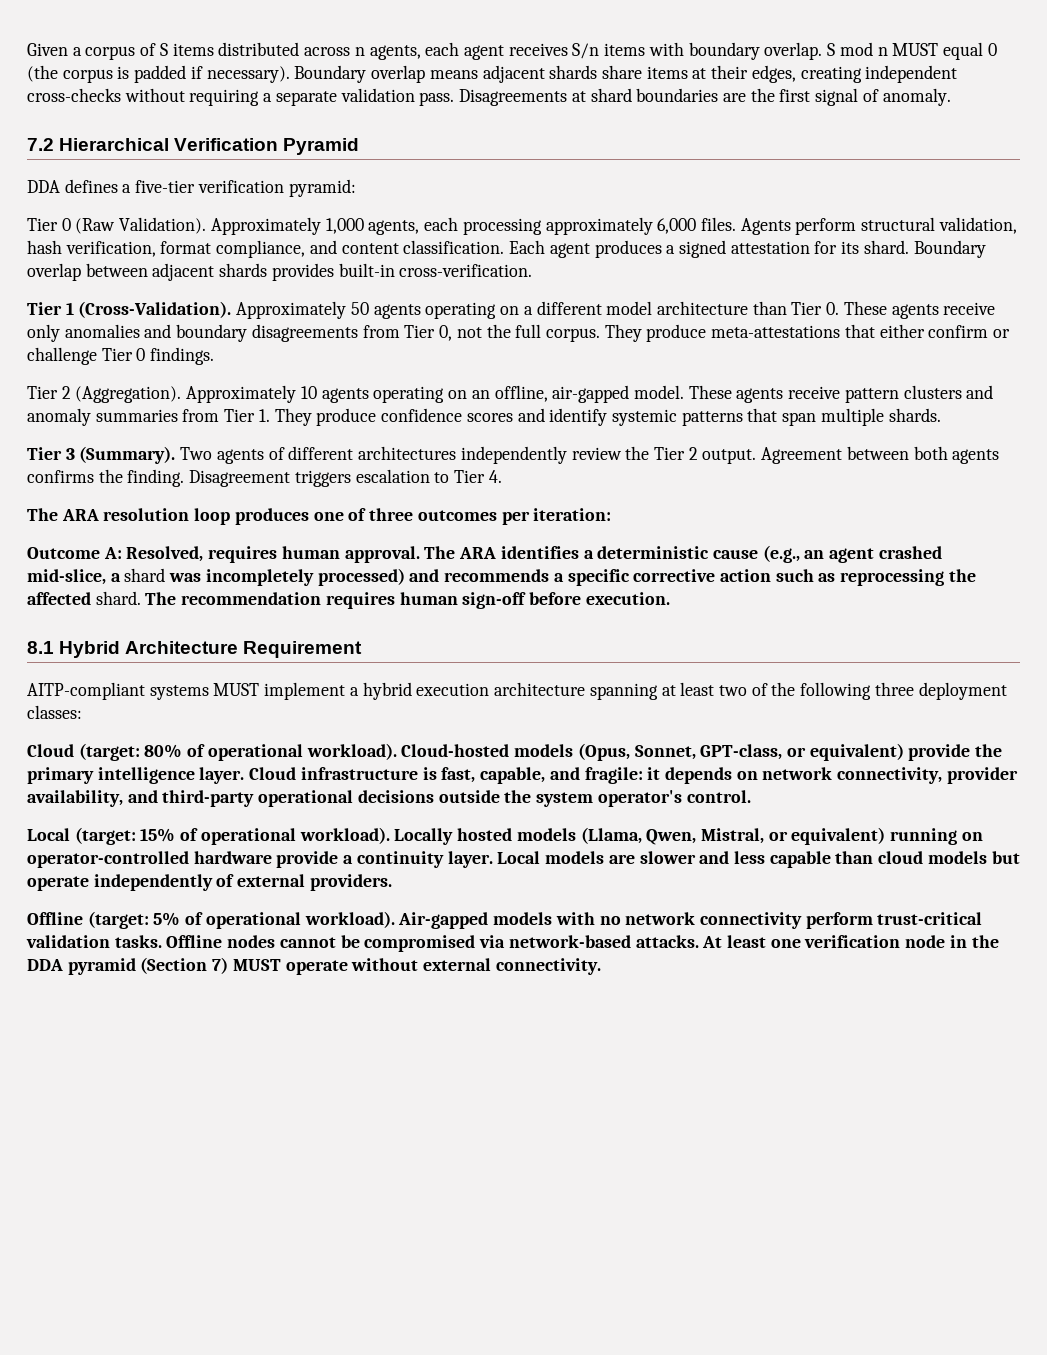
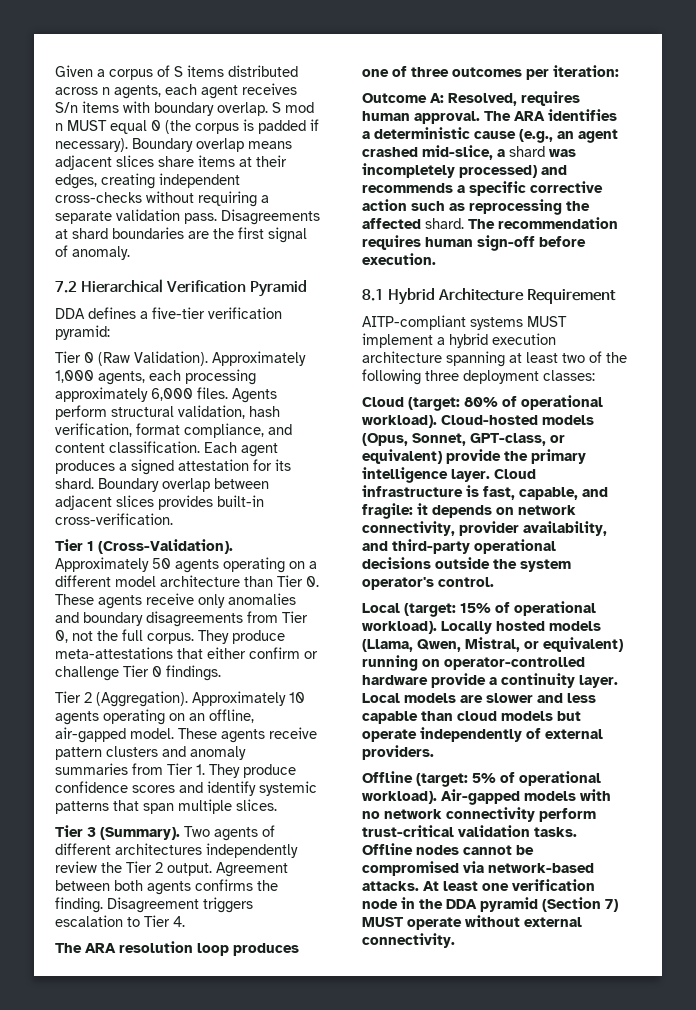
[549,65,598,79] shards -> [116,155,154,167] slices
[219,263,268,277] shards -> [116,495,154,507] slices
[888,408,941,422] shards. -> [236,799,277,811] slices.

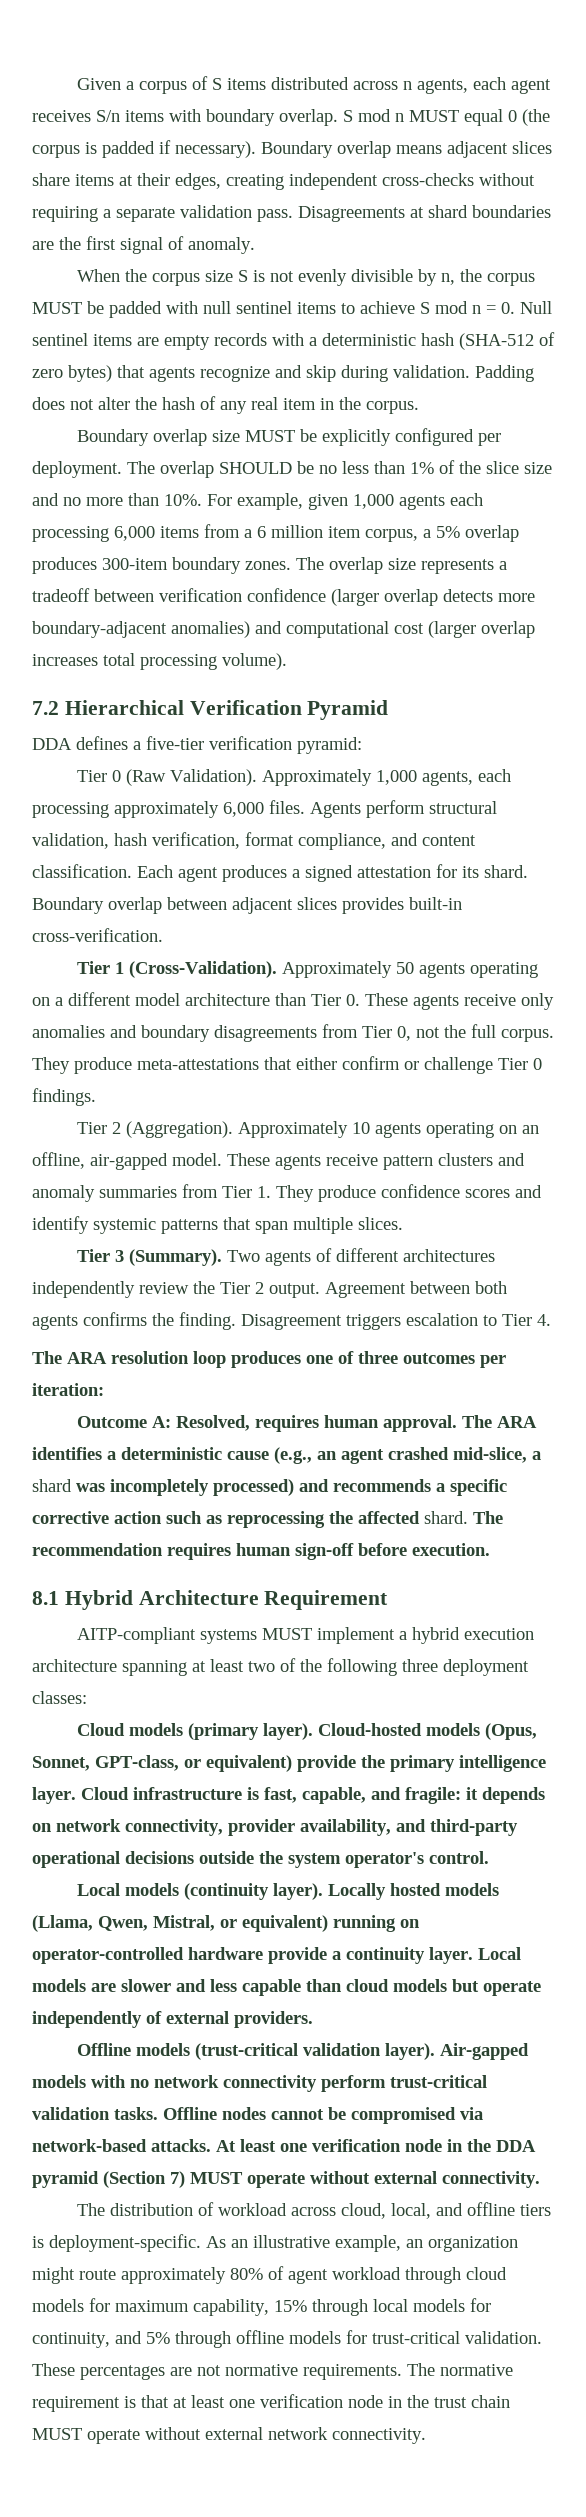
(130, 253) none -> [77,269,536,286] [32,301,552,318] [32,332,555,350] [32,365,534,382] [32,396,419,414] [77,428,502,446] [32,460,552,478] [32,493,483,510] [32,524,519,542] [32,557,507,574] [32,588,535,606] [32,621,535,638] [32,653,287,670] // When the corpus size S is not evenly divisible by n, the corpus MUST be padded with null sentinel items to achieve S mod n = 0. Null sentinel items are empty records with a deterministic hash (SHA-512 of zero bytes) that agents recognize and skip during validation. Padding does not alter the hash of any real item in the corpus. // Boundary overlap size MUST be explicitly configured per deployment. The overlap SHOULD be no less than 1% of the slice size and no more than 10%. For example, given 1,000 agents each processing 6,000 items from a 6 million item corpus, a 5% overlap produces 300-item boundary zones. The overlap size represents a tradeoff between verification confidence (larger overlap detects more boundary-adjacent anomalies) and computational cost (larger overlap increases total processing volume).
[408,395,603,411] [362,415,437,428] (target: 80% of operational workload). -> [129,1723,314,1740] models (primary layer).
[404,601,596,617] [362,621,437,634] (target: 15% of operational workload). -> [125,1883,324,1900] models (continuity layer).
[416,771,601,787] [362,791,437,804] (target: 5% of operational workload). -> [136,2043,436,2060] models (trust-critical validation layer).
(455, 940) none -> [77,2202,552,2219] [32,2234,518,2252] [32,2266,507,2284] [32,2298,491,2316] [32,2330,542,2348] [32,2363,513,2380] [32,2394,510,2412] [32,2427,426,2444] // The distribution of workload across cloud, local, and offline tiers is deployment-specific. As an illustrative example, an organization might route approximately 80% of agent workload through cloud models for maximum capability, 15% through local models for continuity, and 5% through offline models for trust-critical validation. These percentages are not normative requirements. The normative requirement is that at least one verification node in the trust chain MUST operate without external network connectivity.

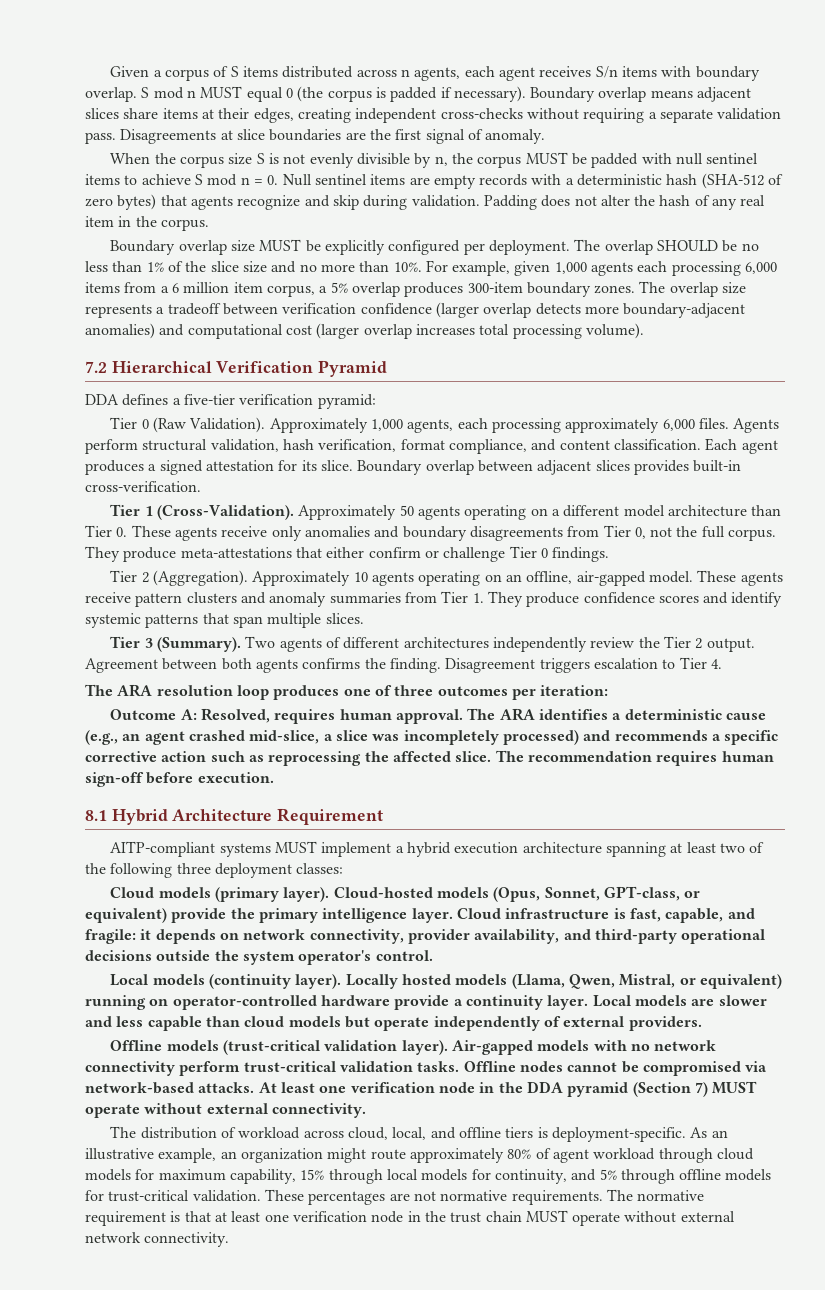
[428,205,468,218] shard -> [236,129,265,140] slice
[484,865,528,878] shard. -> [320,460,353,471] slice.
[32,1479,72,1492] shard -> [335,730,368,741] slice
[424,1511,468,1524] shard. -> [455,751,492,762] slice.

